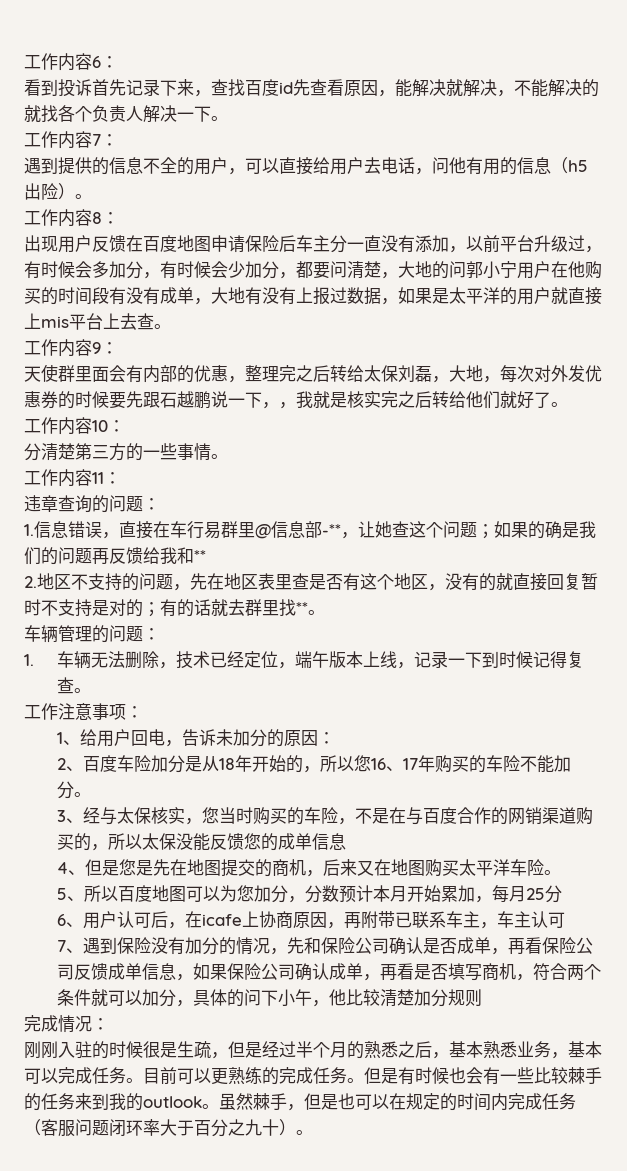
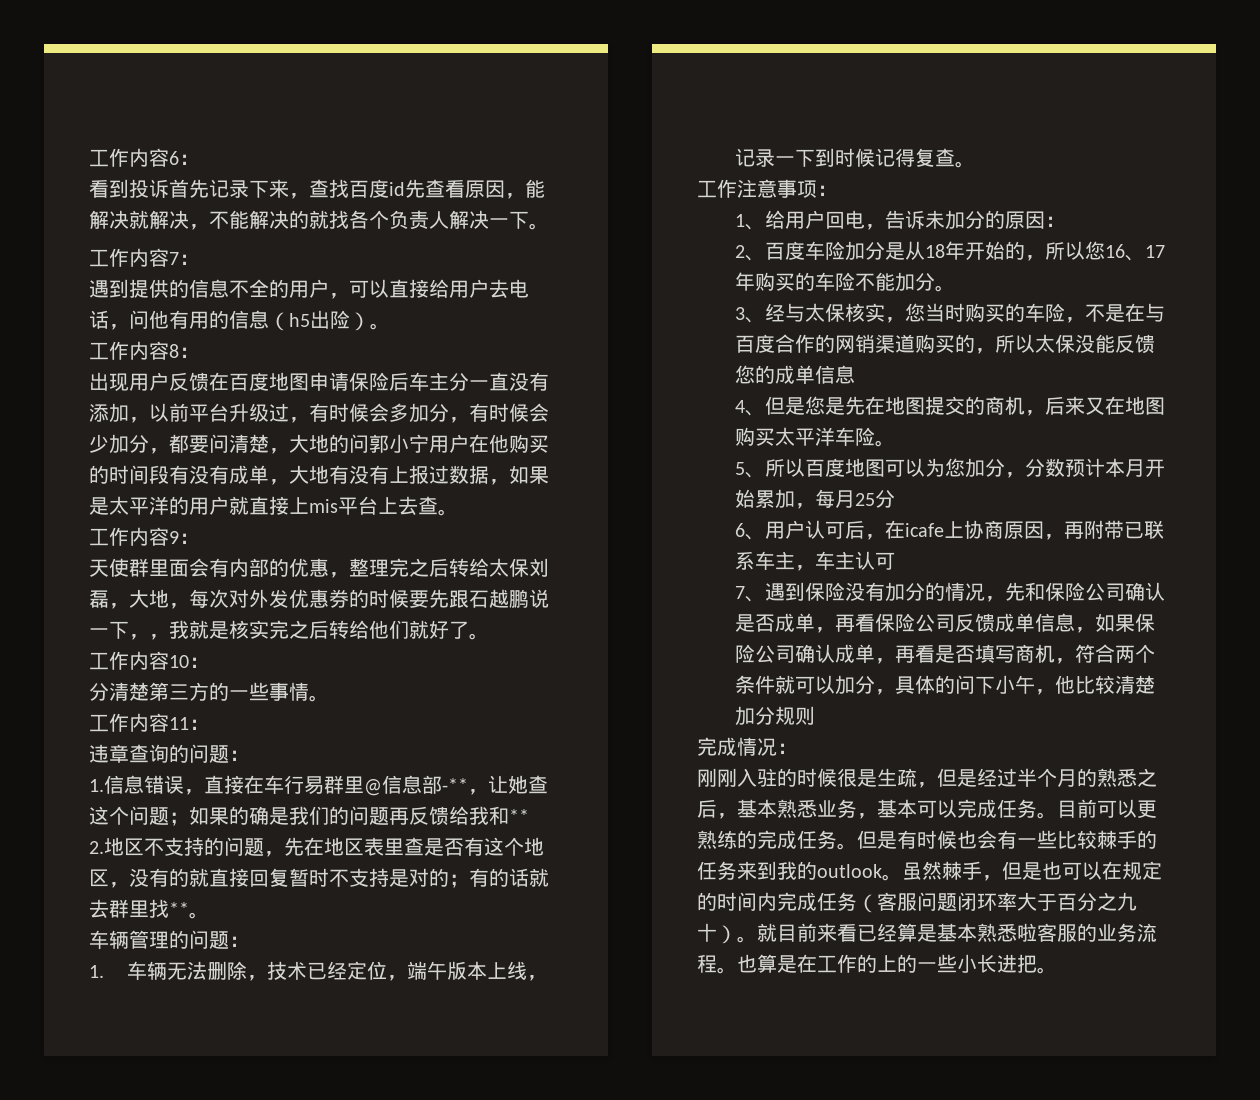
(313, 1132) none -> [757,923,1157,942] [697,954,1057,974] 就目前来看已经算是基本熟悉啦客服的业务流程。也算是在工作的上的一些小长进把。

